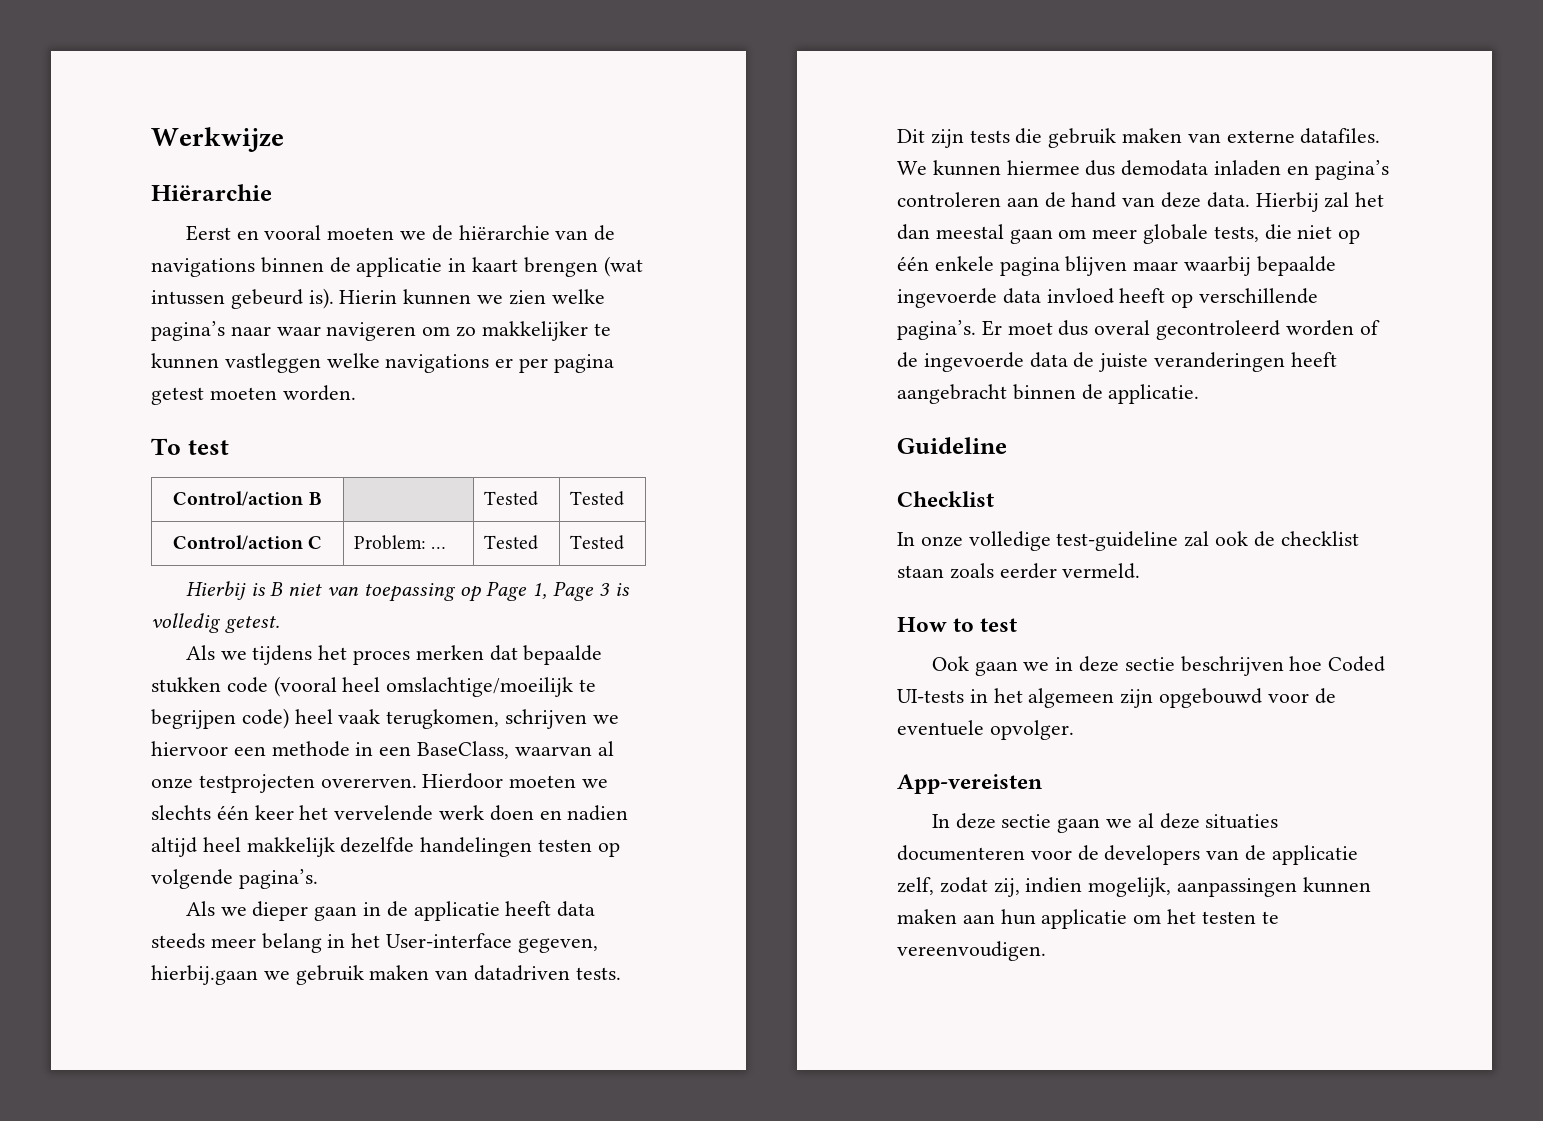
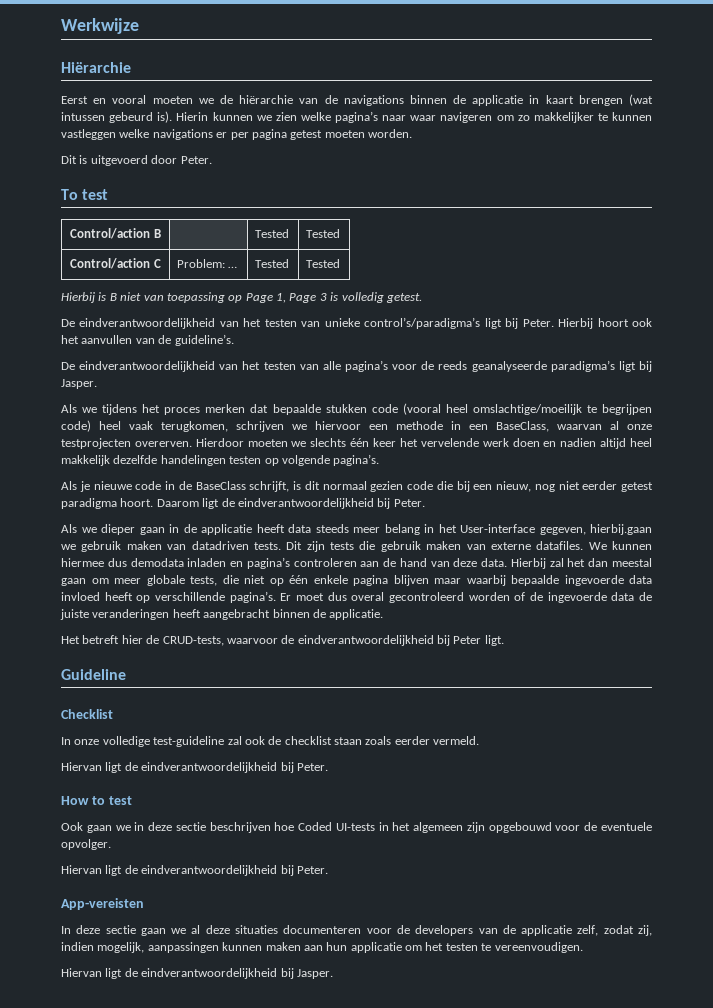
(356, 393) none -> [61,155,212,166] // Dit is uitgevoerd door Peter.
(280, 624) none -> [61,317,652,329] [61,334,234,346] [61,360,652,372] [61,379,97,389] // De eindverantwoordelijkheid van het testen van unieke control’s/paradigma’s ligt bij Peter. Hierbij hoort ook het aanvullen van de guideline’s. // De eindverantwoordelijkheid van het testen van alle pagina’s voor de reeds geanalyseerde paradigma’s ligt bij Jasper.
(318, 879) none -> [61,481,653,492] [61,498,425,509] // Als je nieuwe code in de BaseClass schrijft, is dit normaal gezien code die bij een nieuw, nog niet eerder getest paradigma hoort. Daarom ligt de eindverantwoordelijkheid bij Peter.
(1200, 394) none -> [61,635,504,646] // Het betreft hier de CRUD-tests, waarvoor de eindverantwoordelijkheid bij Peter ligt.
(1141, 571) none -> [61,762,328,773] // Hiervan ligt de eindverantwoordelijkheid bij Peter.
(1074, 730) none -> [61,865,328,876] // Hiervan ligt de eindverantwoordelijkheid bij Peter.
(1046, 951) none -> [61,968,333,979] // Hiervan ligt de eindverantwoordelijkheid bij Jasper.

